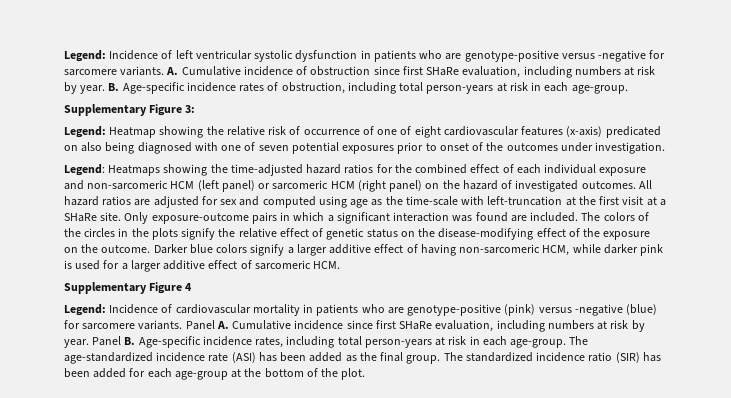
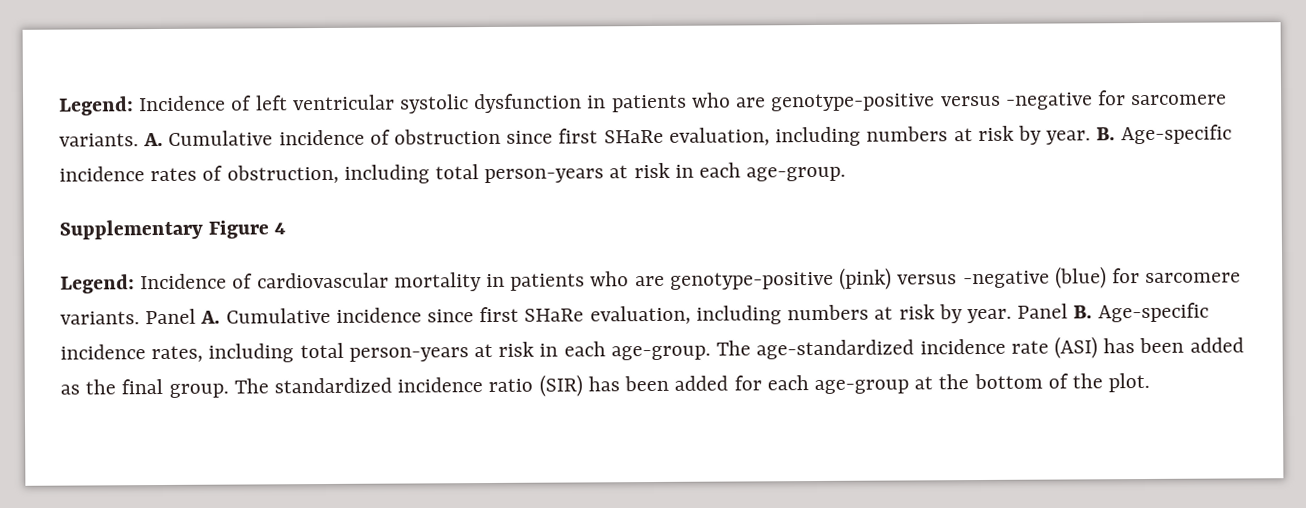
[64,104,196,116] [64,126,661,138] [64,142,666,154] [64,164,647,176] [64,180,652,192] [64,196,666,208] [64,212,649,224] [64,228,651,240] [64,244,664,256] [64,260,341,272] // Supplementary Figure 3: // Legend: Heatmap showing the relative risk of occurrence of one of eight cardiovascular features (x-axis) predicated on also being diagnosed with one of seven potential exposures prior to onset of the outcomes under investigation. // Legend: Heatmaps showing the time-adjusted hazard ratios for the combined effect of each individual exposure and non-sarcomeric HCM (left panel) or sarcomeric HCM (right panel) on the hazard of investigated outcomes. All hazard ratios are adjusted for sex and computed using age as the time-scale with left-truncation at the first visit at a SHaRe site. Only exposure-outcome pairs in which a significant interaction was found are included. The colors of the circles in the plots signify the relative effect of genetic status on the disease-modifying effect of the exposure on the outcome. Darker blue colors signify a larger additive effect of having non-sarcomeric HCM, while darker pink is used for a larger additive effect of sarcomeric HCM. -> (847, 174) none

